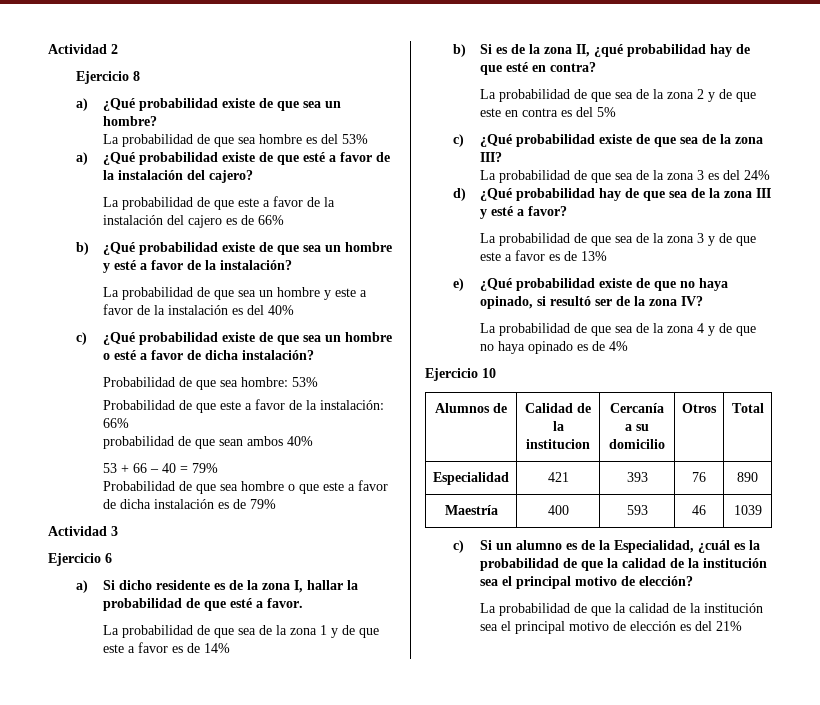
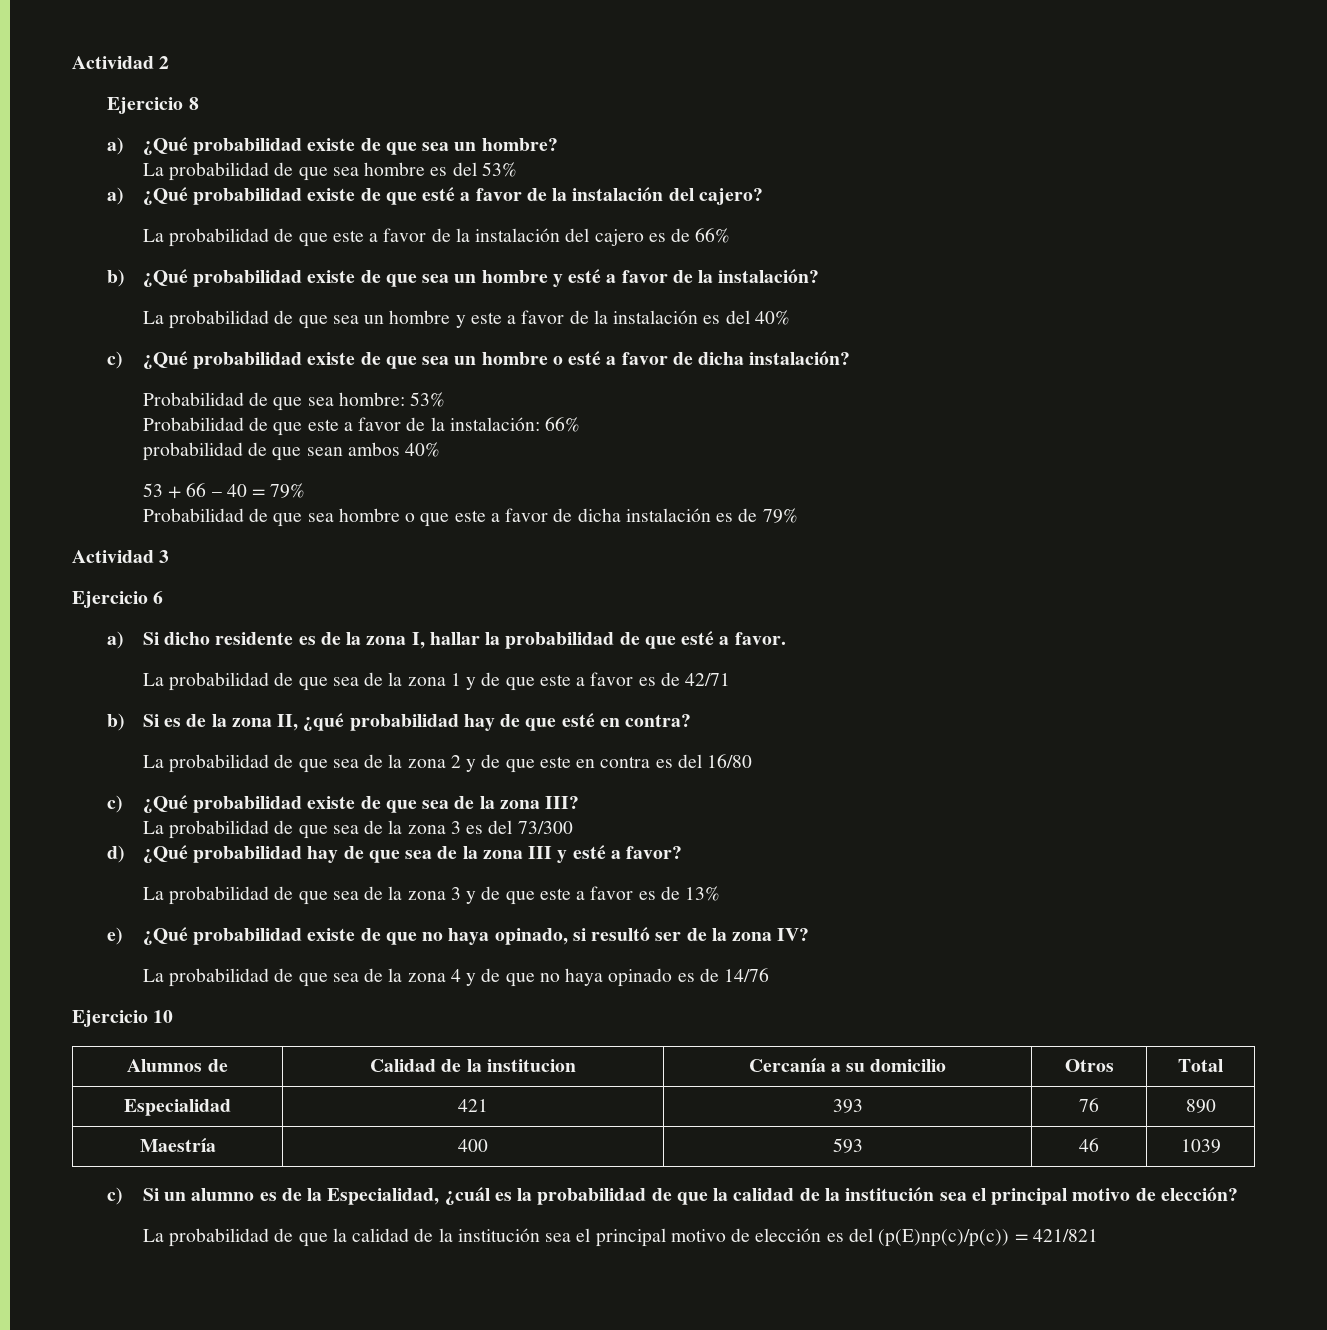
[204,643,231,653] 14% -> [685,673,731,686] 42/71
[597,107,617,117] 5% -> [707,754,753,768] 16/80
[744,170,771,180] 24% -> [517,821,573,834] 73/300
[609,341,629,351] 4% -> [724,968,770,982] 14/76
[716,621,743,631] 21% -> [878,1229,1098,1247] (p(E)np(c)/p(c)) = 421/821

